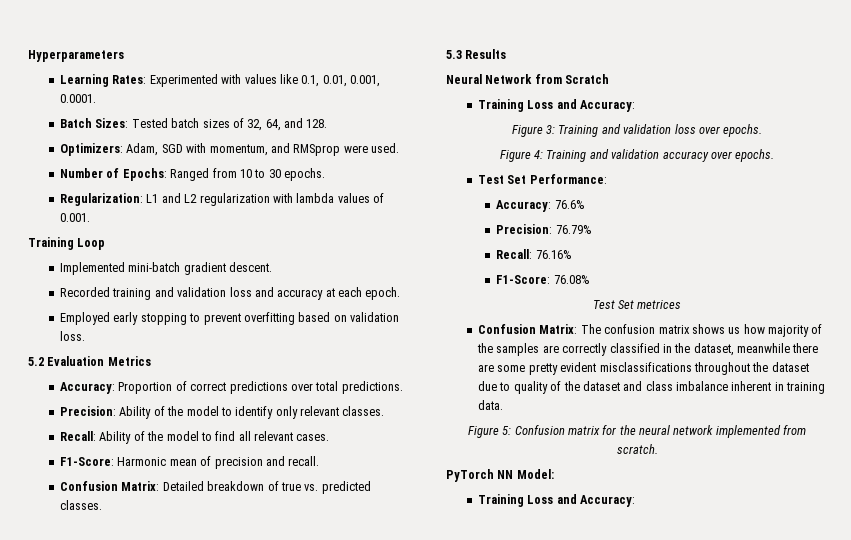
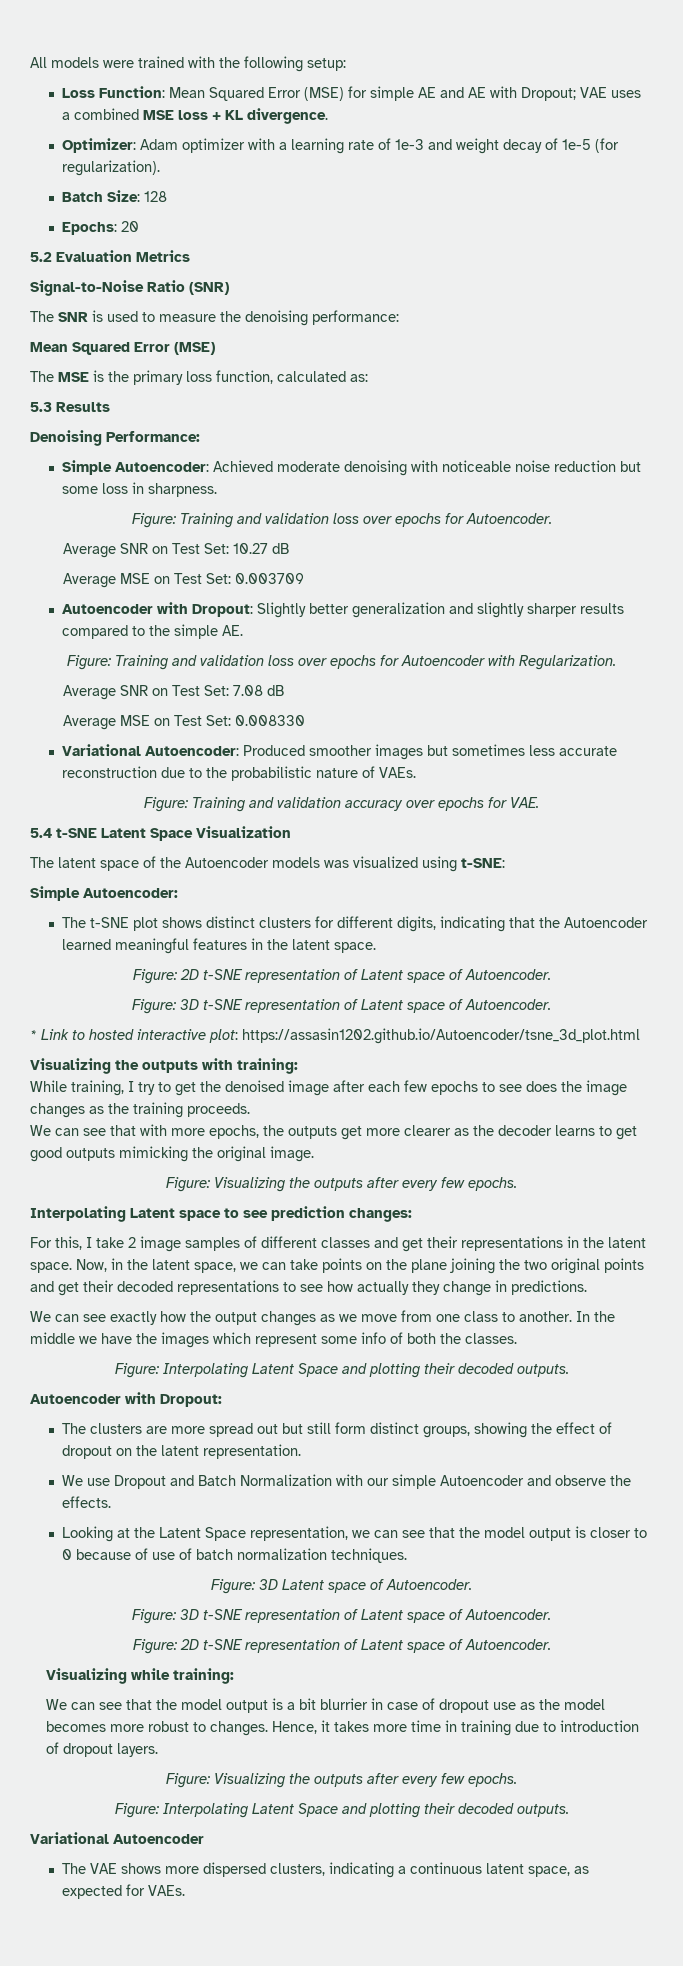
[28,50,124,62] [60,74,381,87] [60,94,97,103] [60,118,328,131] [60,143,400,156] [60,168,326,181] [60,193,385,206] [60,213,91,222] [28,237,106,250] [60,262,273,275] [60,287,401,300] [60,312,400,325] [60,331,86,341] [28,356,151,366] [60,381,403,394] [60,406,385,419] [60,431,330,444] [60,456,320,469] [60,481,371,494] [60,500,103,510] [446,49,507,59] [446,74,610,84] [478,99,636,112] [511,124,763,137] [499,150,544,162] Hyperparameters // Learning Rates: Experimented with values like 0.1, 0.01, 0.001, 0.0001. // Batch Sizes: Tested batch sizes of 32, 64, and 128. // Optimizers: Adam, SGD with momentum, and RMSprop were used. // Number of Epochs: Ranged from 10 to 30 epochs. // Regularization: L1 and L2 regularization with lambda values of 0.001. // Training Loop // Implemented mini-batch gradient descent. // Recorded training and validation loss and accuracy at each epoch. // Employed early stopping to prevent overfitting based on validation loss. // 5.2 Evaluation Metrics // Accuracy: Proportion of correct predictions over total predictions. // Precision: Ability of the model to identify only relevant classes. // Recall: Ability of the model to find all relevant cases. // F1-Score: Harmonic mean of precision and recall. // Confusion Matrix: Detailed breakdown of true vs. predicted classes. // 5.3 Results // Neural Network from Scratch // Training Loss and Accuracy: // Figure 3: Training and validation loss over epochs. // Figure 4: -> [30,56,346,72] [62,86,642,101] [62,108,329,124] [62,138,620,154] [62,160,161,176] [62,190,168,202] [62,221,140,235] [30,250,190,262] [30,280,229,296] [30,310,399,326] [30,342,215,355] [30,370,368,385] [30,402,110,412] [30,430,200,446] [62,460,642,476] [62,482,218,497] [131,513,552,528] [62,543,289,558] [62,573,304,588] [62,602,625,618] [62,624,244,639] [67,655,616,670] [62,685,284,700] [62,715,305,730] [62,744,618,760] [62,766,417,781] [144,797,188,812] All models were trained with the following setup: // Loss Function: Mean Squared Error (MSE) for simple AE and AE with Dropout; VAE uses a combined MSE loss + KL divergence. // Optimizer: Adam optimizer with a learning rate of 1e-3 and weight decay of 1e-5 (for regularization). // Batch Size: 128 // Epochs: 20 // 5.2 Evaluation Metrics // Signal-to-Noise Ratio (SNR) // The SNR is used to measure the denoising performance: // Mean Squared Error (MSE) // The MSE is the primary loss function, calculated as: // 5.3 Results // Denoising Performance: // Simple Autoencoder: Achieved moderate denoising with noticeable noise reduction but some loss in sharpness. // Figure: Training and validation loss over epochs for Autoencoder. // Average SNR on Test Set: 10.27 dB // Average MSE on Test Set: 0.003709 // Autoencoder with Dropout: Slightly better generalization and slightly sharper results compared to the simple AE. // Figure: Training and validation loss over epochs for Autoencoder with Regularization. // Average SNR on Test Set: 7.08 dB // Average MSE on Test Set: 0.008330 // Variational Autoencoder: Produced smoother images but sometimes less accurate reconstruction due to the probabilistic nature of VAEs. // Figure:
[735,149,775,162] [478,174,607,184] [496,200,585,212] [496,224,592,234] [496,249,572,259] [496,275,590,284] [592,300,682,309] [478,324,823,337] [477,343,819,356] [478,362,809,375] [478,381,826,394] [478,400,504,410] [467,425,807,438] [616,444,658,454] [446,469,554,482] [478,494,636,507] epochs. // Test Set Performance: // Accuracy: 76.6% // Precision: 76.79% // Recall: 76.16% // F1-Score: 76.08% // Test Set metrices // Confusion Matrix: The confusion matrix shows us how majority of the samples are correctly classified in the dataset, meanwhile there are some pretty evident misclassifications throughout the dataset due to quality of the dataset and class imbalance inherent in training data. // Figure 5: Confusion matrix for the neural network implemented from scratch. // PyTorch NN Model: // Training Loss and Accuracy: -> [438,797,539,811] [30,826,291,841] [30,856,505,872] [30,886,178,901] [62,916,649,932] [62,938,377,954] [132,969,551,984] [132,999,551,1014] [30,1028,640,1044] [30,1058,298,1074] [30,1080,627,1096] [30,1102,250,1118] [30,1124,637,1140] [30,1146,314,1162] [166,1177,517,1192] [30,1206,412,1222] [30,1236,646,1252] [30,1258,644,1274] [30,1280,587,1296] [30,1310,615,1326] [30,1332,517,1348] [114,1363,569,1378] [30,1392,222,1407] [62,1422,613,1438] [62,1444,302,1459] [62,1474,632,1489] [62,1496,112,1508] [62,1526,648,1542] [62,1548,408,1563] [211,1579,472,1594] [132,1609,551,1624] [132,1639,551,1654] [46,1668,235,1684] [46,1698,606,1713] [46,1720,640,1736] [46,1742,159,1757] [166,1773,517,1788] [114,1803,569,1818] [30,1832,204,1844] [62,1862,590,1878] [62,1884,186,1899] epochs for VAE. // 5.4 t-SNE Latent Space Visualization // The latent space of the Autoencoder models was visualized using t-SNE: // Simple Autoencoder: // The t-SNE plot shows distinct clusters for different digits, indicating that the Autoencoder learned meaningful features in the latent space. // Figure: 2D t-SNE representation of Latent space of Autoencoder. // Figure: 3D t-SNE representation of Latent space of Autoencoder. // * Link to hosted interactive plot: https://assasin1202.github.io/Autoencoder/tsne_3d_plot.html // Visualizing the outputs with training: // While training, I try to get the denoised image after each few epochs to see does the image changes as the training proceeds. // We can see that with more epochs, the outputs get more clearer as the decoder learns to get good outputs mimicking the original image. // Figure: Visualizing the outputs after every few epochs. // Interpolating Latent space to see prediction changes: // For this, I take 2 image samples of different classes and get their representations in the latent space. Now, in the latent space, we can take points on the plane joining the two original points and get their decoded representations to see how actually they change in predictions. // We can see exactly how the output changes as we move from one class to another. In the middle we have the images which represent some info of both the classes. // Figure: Interpolating Latent Space and plotting their decoded outputs. // Autoencoder with Dropout: // The clusters are more spread out but still form distinct groups, showing the effect of dropout on the latent representation. // We use Dropout and Batch Normalization with our simple Autoencoder and observe the effects. // Looking at the Latent Space representation, we can see that the model output is closer to 0 because of use of batch normalization techniques. // Figure: 3D Latent space of Autoencoder. // Figure: 3D t-SNE representation of Latent space of Autoencoder. // Figure: 2D t-SNE representation of Latent space of Autoencoder. // Visualizing while training: // We can see that the model output is a bit blurrier in case of dropout use as the model becomes more robust to changes. Hence, it takes more time in training due to introduction of dropout layers. // Figure: Visualizing the outputs after every few epochs. // Figure: Interpolating Latent Space and plotting their decoded outputs. // Variational Autoencoder // The VAE shows more dispersed clusters, indicating a continuous latent space, as expected for VAEs.

